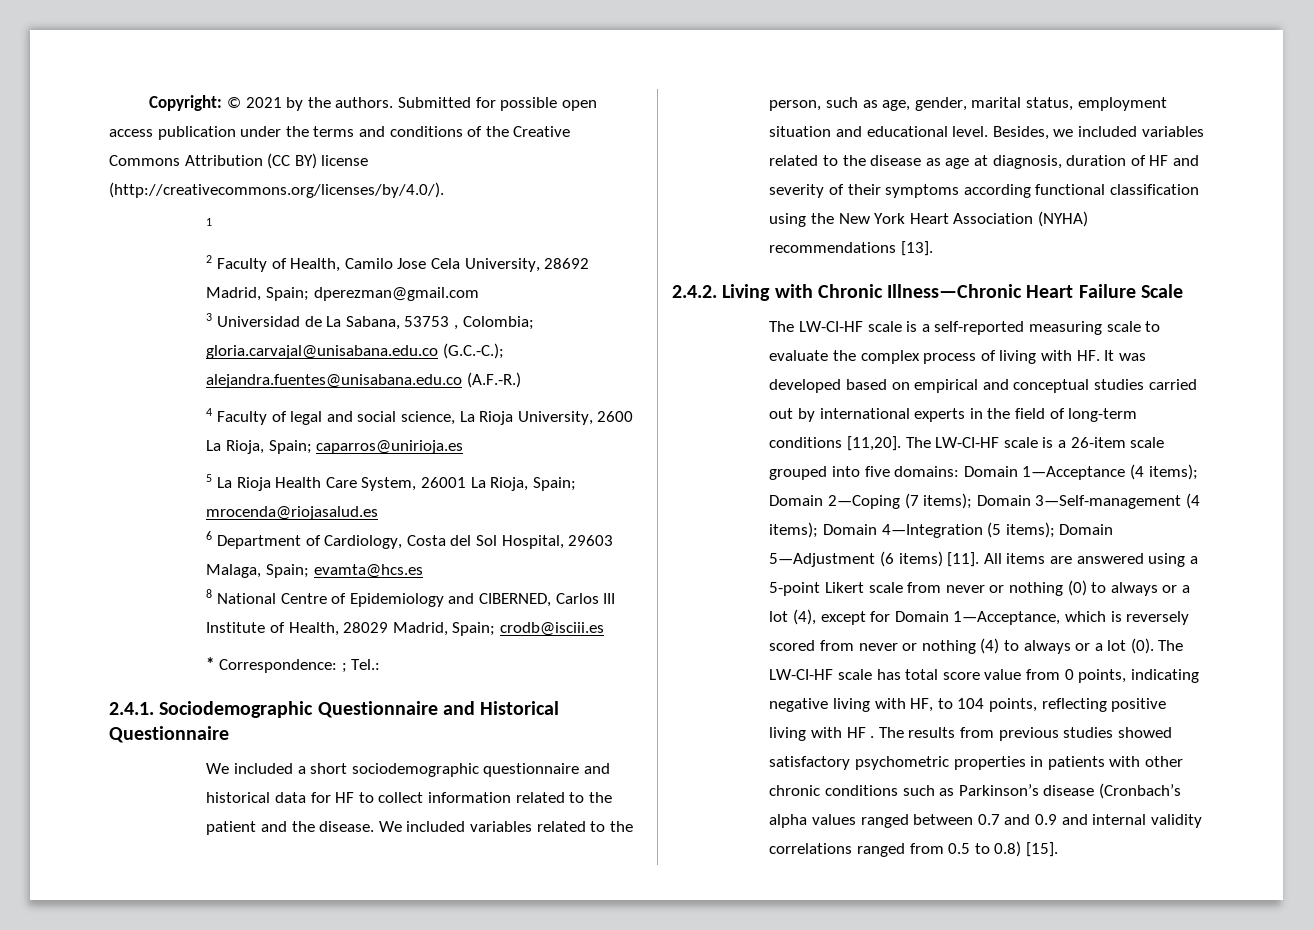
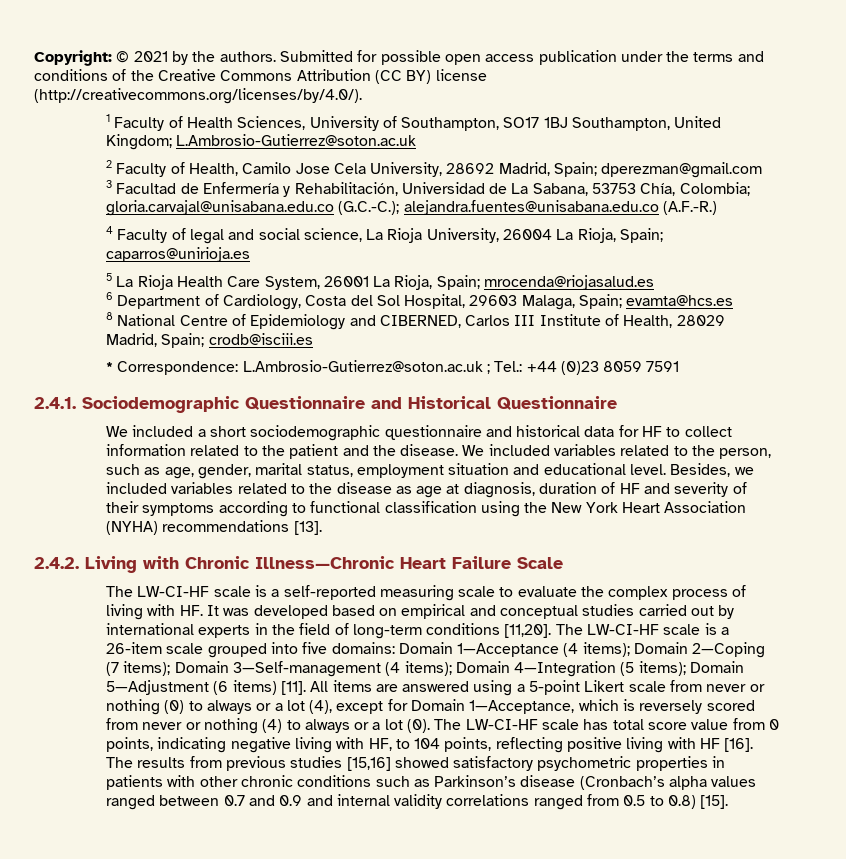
(213, 222) none -> [114,116,722,131] [105,134,417,150] Faculty of Health Sciences, University of Southampton, SO17 1BJ Southampton, United Kingdom; L.Ambrosio-Gutierrez@soton.ac.uk
(213, 317) none -> [116,182,398,197] Facultad de Enfermería y Rehabilitación,
[453,325,458,330] , -> [640,183,676,196] Chía,
[597,411,634,422] 2600 -> [503,229,553,240] 26004
(338, 666) none -> [242,360,483,372] L.Ambrosio-Gutierrez@soton.ac.uk
(381, 664) none -> [526,361,680,375] +44 (0)23 8059 7591
(1031, 191) none -> [291,503,306,513] to
[870,736,875,738] . -> [724,738,754,752] [16].
(1114, 732) none -> [346,757,391,771] [15,16]

